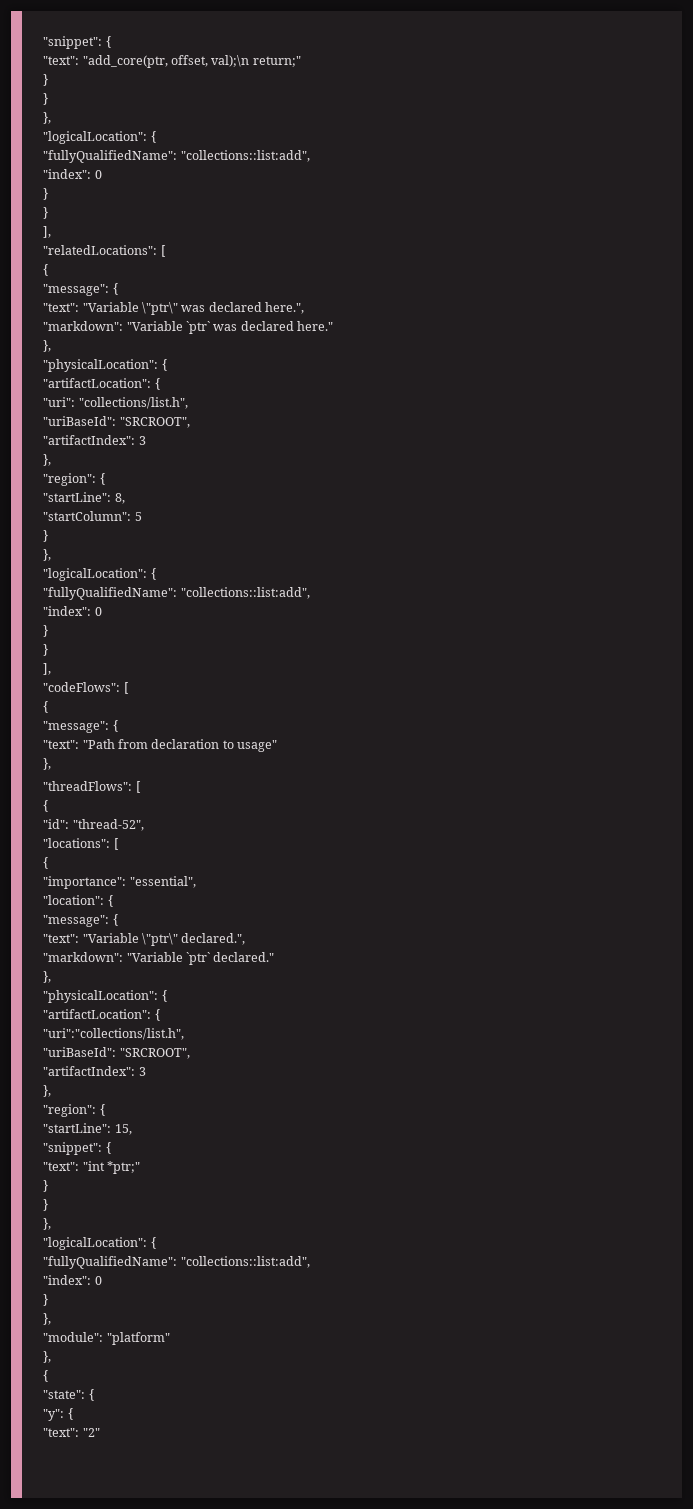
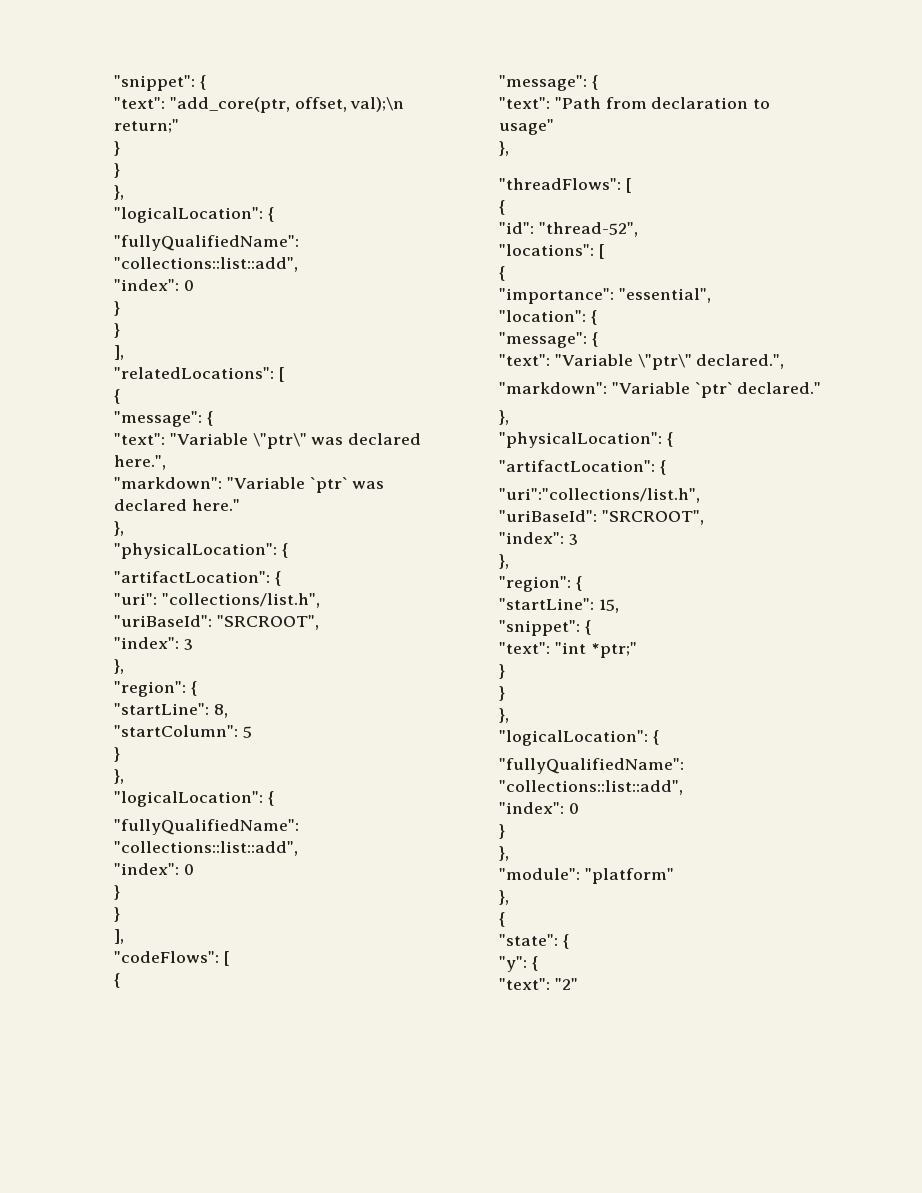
[180,150,310,162] "collections::list:add", -> [114,257,299,272] "collections::list::add",
[43,435,136,445] "artifactIndex": -> [114,637,180,649] "index":
[180,587,310,599] "collections::list:add", -> [114,841,299,856] "collections::list::add",
[43,1066,136,1076] "artifactIndex": -> [499,532,565,544] "index":
[180,1256,310,1268] "collections::list:add", -> [499,780,684,795] "collections::list::add",

